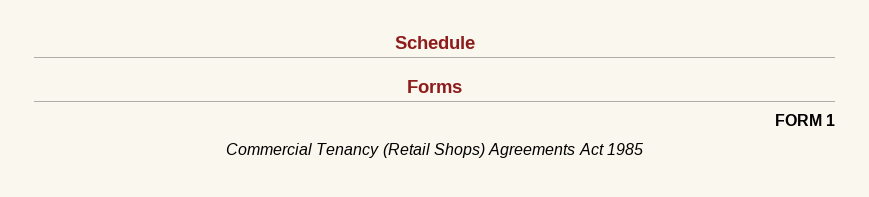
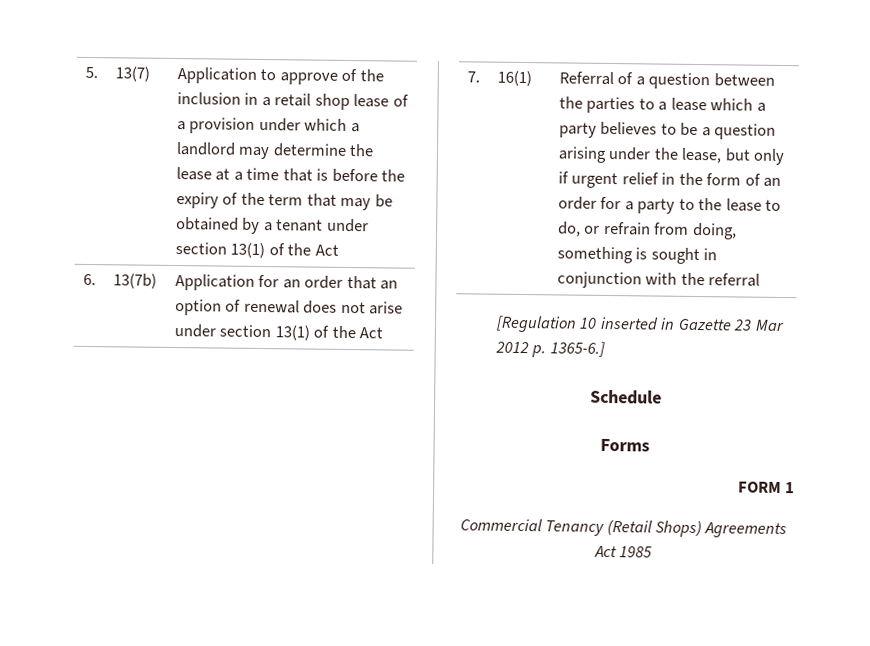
(394, 42) none -> [84,66,98,79] [114,66,150,82] [176,67,384,85] [176,92,409,111] [176,117,360,134] [175,142,375,160] [175,167,406,183] [175,192,393,211] [175,217,369,234] [174,241,339,259] [82,273,96,286] [112,273,157,289] [174,273,399,291] [174,298,404,316] [173,323,384,341] [466,71,480,83] [496,70,532,87] [558,71,775,90] [558,96,766,114] [558,121,777,140] [557,146,786,166] [557,171,782,189] [557,196,782,214] [557,221,737,240] [556,246,718,265] [556,271,761,289] [495,315,785,333] [494,341,605,358] 5. | 13(7) | Application to approve of the inclusion in a retail shop lease of a provision under which a landlord may determine the lease at a time that is before the expiry of the term that may be obtained by a tenant under section 13(1) of the Act // 6. | 13(7b) | Application for an order that an option of renewal does not arise under section 13(1) of the Act // 7. | 16(1) | Referral of a question between the parties to a lease which a party believes to be a question arising under the lease, but only if urgent relief in the form of an order for a party to the lease to do, or refrain from doing, something is sought in conjunction with the referral // [Regulation 10 inserted in Gazette 23 Mar 2012 p. 1365-6.] //

